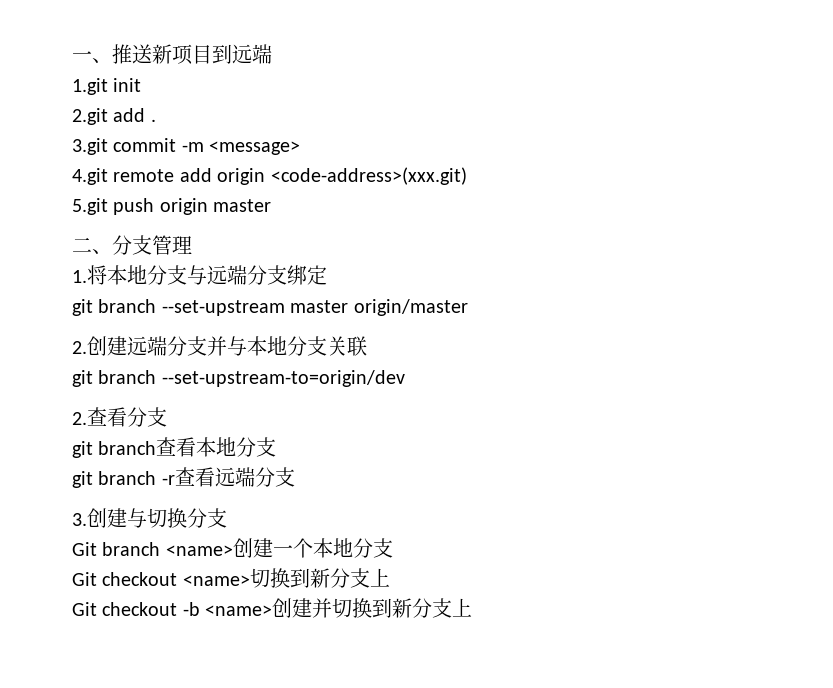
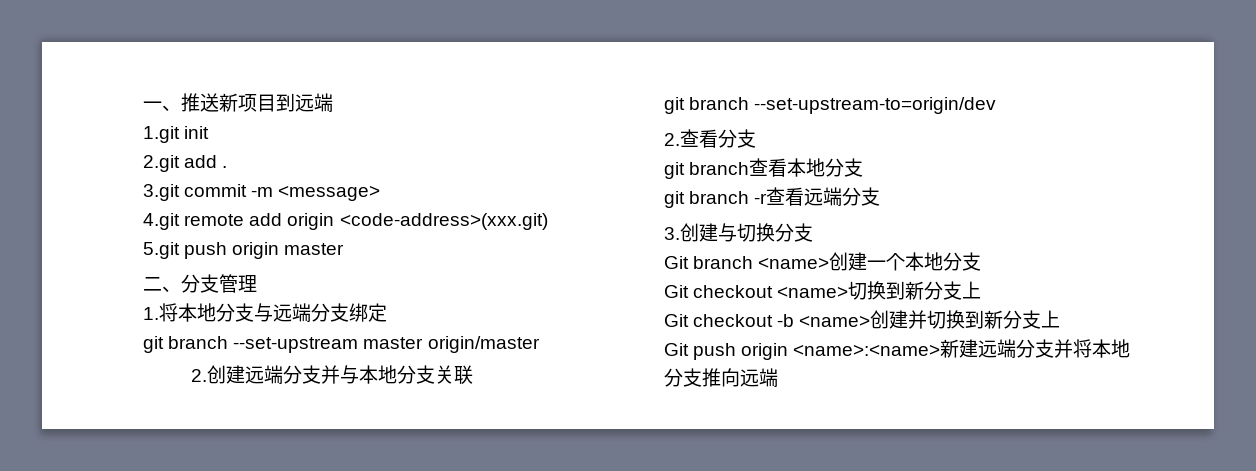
(473, 607) none -> [664,339,1131,360] [664,368,778,387] // Git push origin <name>:<name>新建远端分支并将本地分支推向远端

